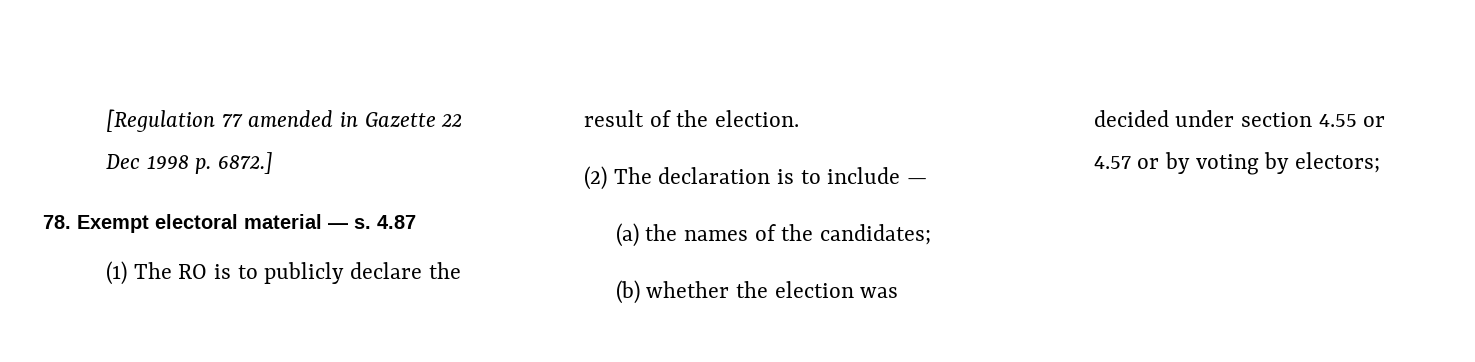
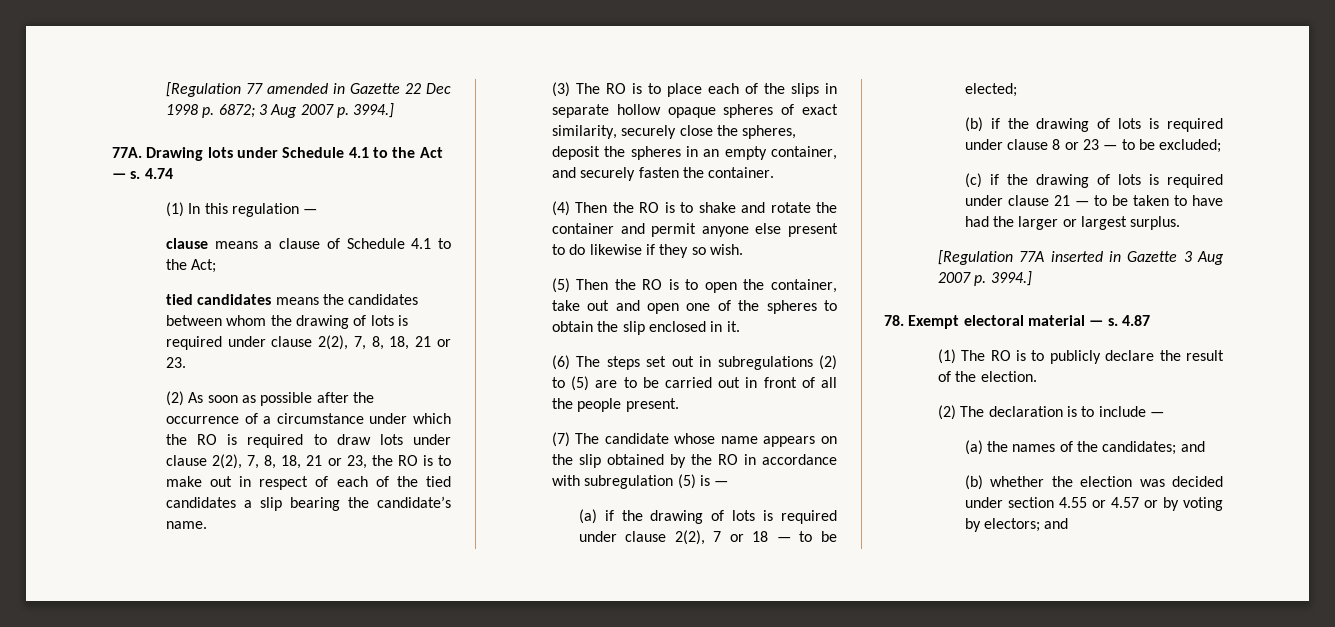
[218,152,274,174] 6872.] -> [218,103,395,118] [112,147,443,161] [112,168,173,179] [165,202,318,217] [165,238,451,249] [165,259,217,273] [165,294,419,305] [165,315,408,329] [165,335,451,350] [165,357,186,368] [165,391,374,406] [165,413,451,424] [165,434,451,448] [165,454,451,469] [165,476,451,490] [165,496,451,511] [165,521,207,529] [551,82,838,97] [551,104,838,118] [551,125,797,139] [551,146,837,160] [551,167,775,181] [551,201,837,216] [551,223,838,237] [551,244,743,258] [551,278,837,293] [551,300,837,314] [551,321,740,335] [551,355,837,370] [551,376,837,391] [551,398,679,412] [551,432,837,447] [551,454,837,468] [551,474,729,489] [578,509,837,524] [578,530,837,545] [964,83,1017,97] [964,117,1223,132] [964,139,1222,153] [964,173,1223,188] [964,195,1223,206] [964,216,1181,230] [937,250,1224,265] [937,271,1032,286] 6872; 3 Aug 2007 p. 3994.] // 77A. Drawing lots under Schedule 4.1 to the Act — s. 4.74 // (1) In this regulation — // clause means a clause of Schedule 4.1 to the Act; // tied candidates means the candidates between whom the drawing of lots is required under clause 2(2), 7, 8, 18, 21 or 23. // (2) As soon as possible after the occurrence of a circumstance under which the RO is required to draw lots under clause 2(2), 7, 8, 18, 21 or 23, the RO is to make out in respect of each of the tied candidates a slip bearing the candidate’s name. // (3) The RO is to place each of the slips in separate hollow opaque spheres of exact similarity, securely close the spheres, deposit the spheres in an empty container, and securely fasten the container. // (4) Then the RO is to shake and rotate the container and permit anyone else present to do likewise if they so wish. // (5) Then the RO is to open the container, take out and open one of the spheres to obtain the slip enclosed in it. // (6) The steps set out in subregulations (2) to (5) are to be carried out in front of all the people present. // (7) The candidate whose name appears on the slip obtained by the RO in accordance with subregulation (5) is — // (a) if the drawing of lots is required under clause 2(2), 7 or 18 — to be elected; // (b) if the drawing of lots is required under clause 8 or 23 — to be excluded; // (c) if the drawing of lots is required under clause 21 — to be taken to have had the larger or largest surplus. // [Regulation 77A inserted in Gazette 3 Aug 2007 p. 3994.]
(931, 234) none -> [1180,441,1205,452] and
(1380, 162) none -> [1044,518,1069,529] and

